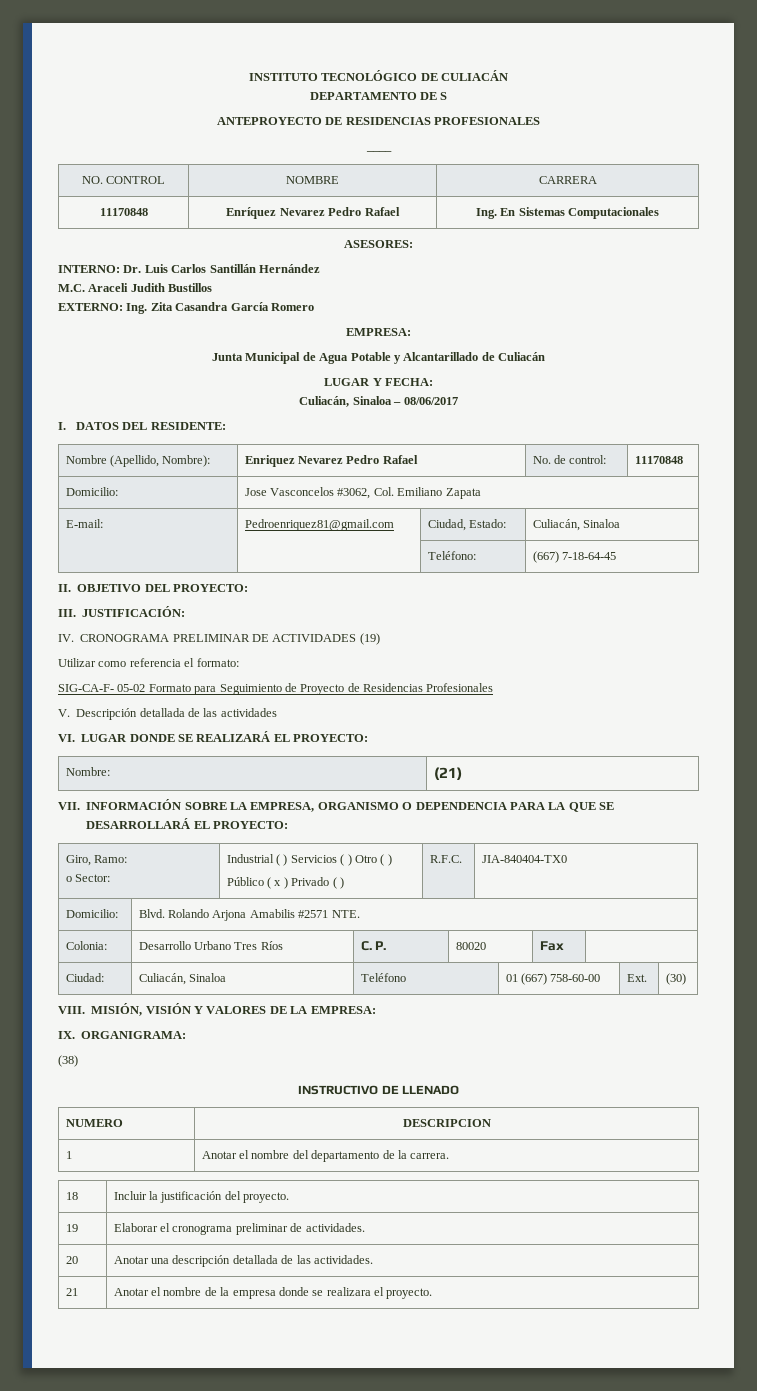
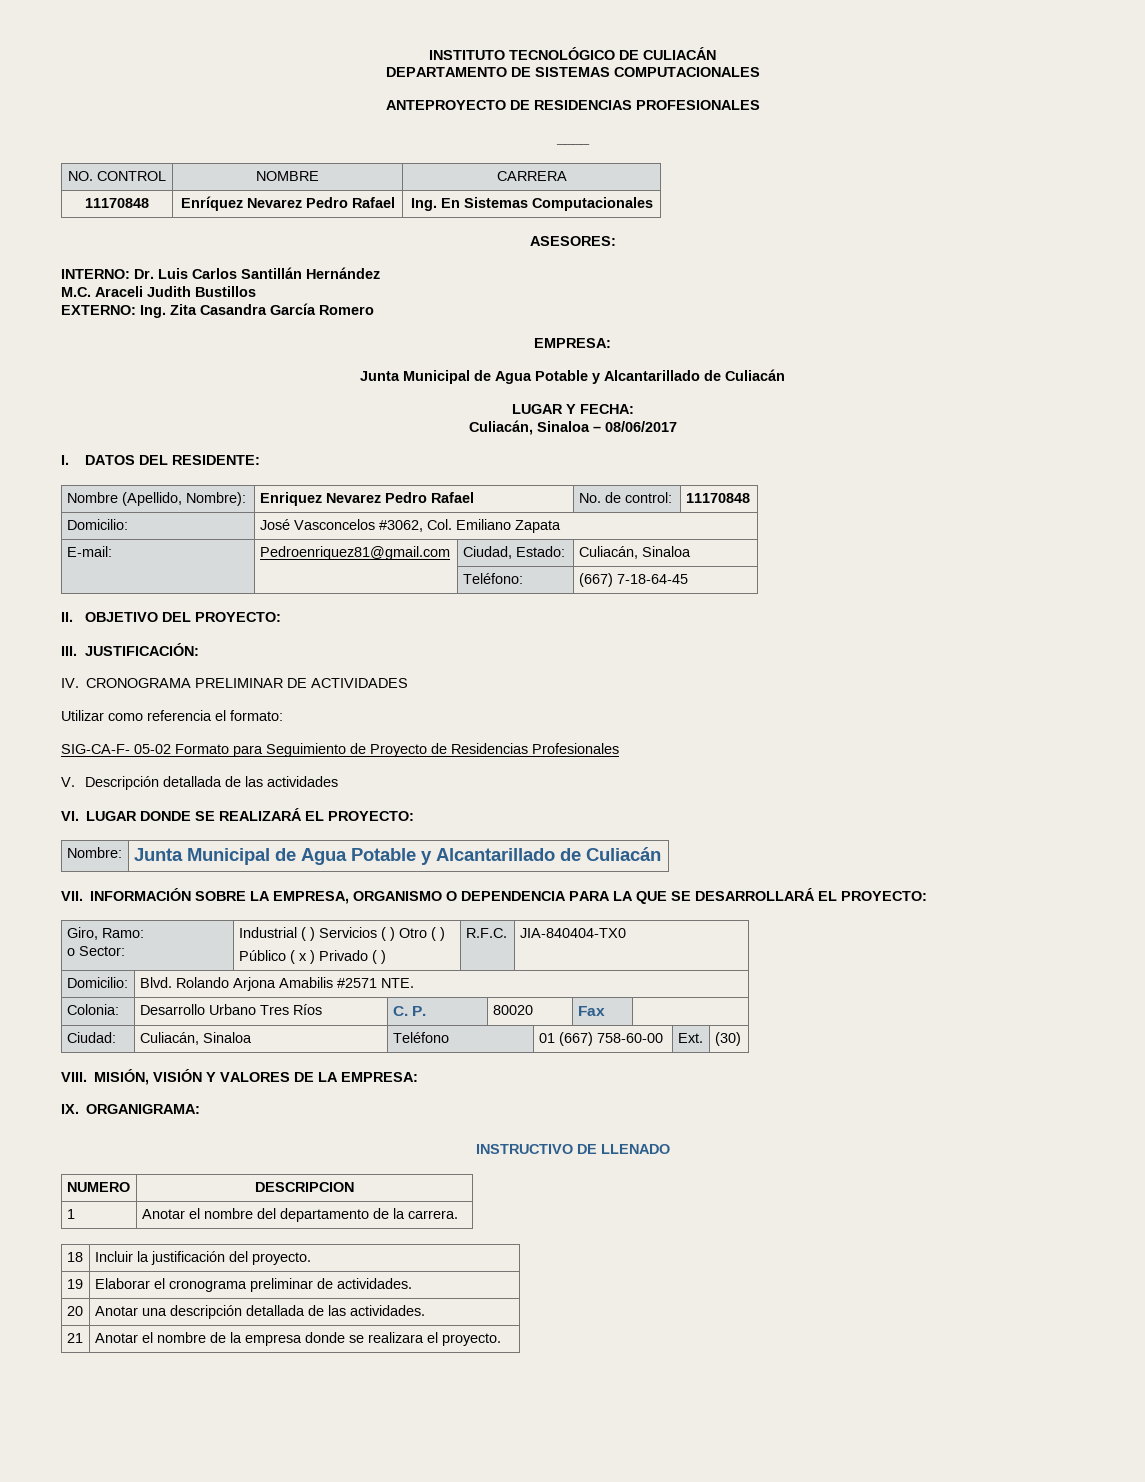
[440,92,448,100] S -> [534,67,760,77] SISTEMAS COMPUTACIONALES
[244,488,267,496] Jose -> [259,519,290,530] José
[359,633,380,645] (19) -> (409, 683) none
[433,767,462,780] (21) -> [133,847,661,865] Junta Municipal de Agua Potable y Alcantarillado de Culiacán
[58,1055,78,1067] // (38) -> (201, 1109) none

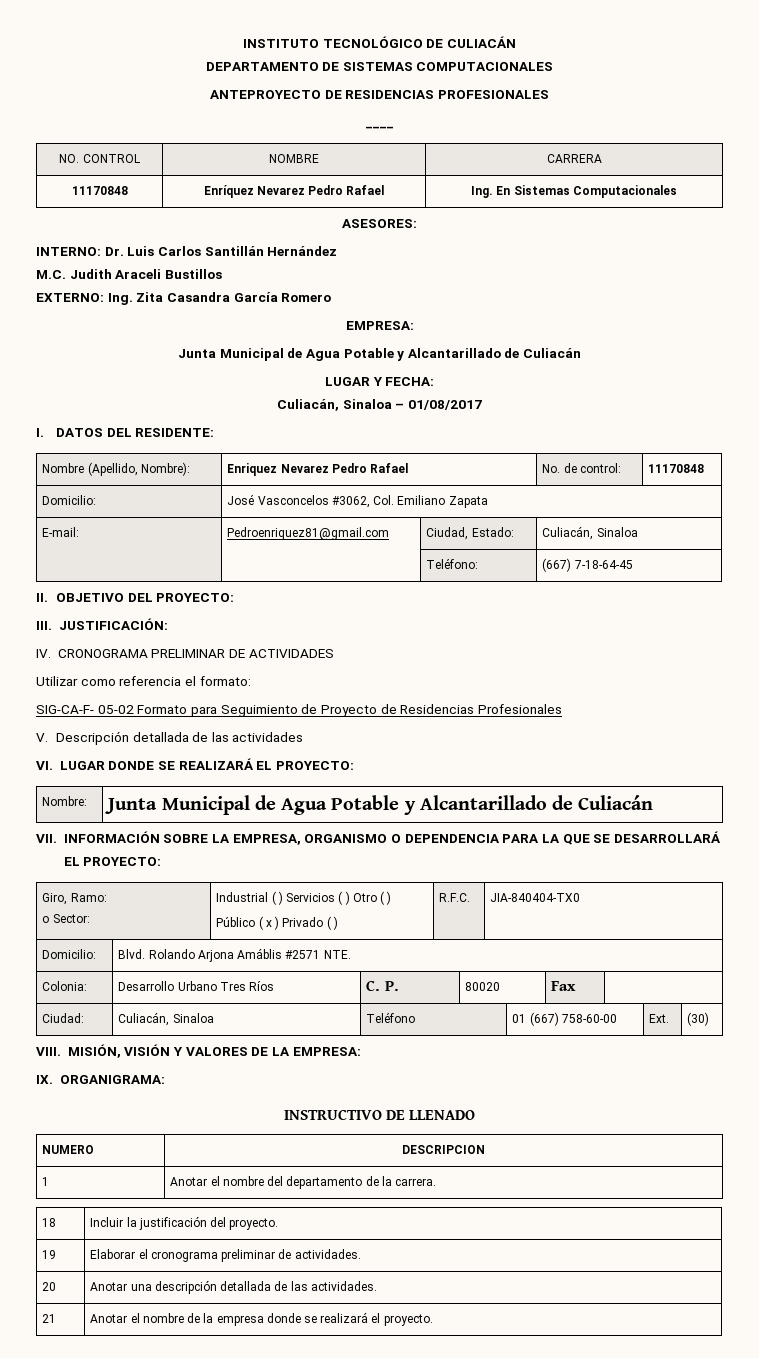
[95,286,191,297] Araceli Judith -> [69,269,162,279] Judith Araceli
[604,421,677,432] 08/06/2017 -> [407,400,482,410] 01/08/2017
[278,977,333,988] Amabilis -> [237,948,283,959] Amáblis
[367,1332,424,1343] realizara -> [320,1312,369,1323] realizará

